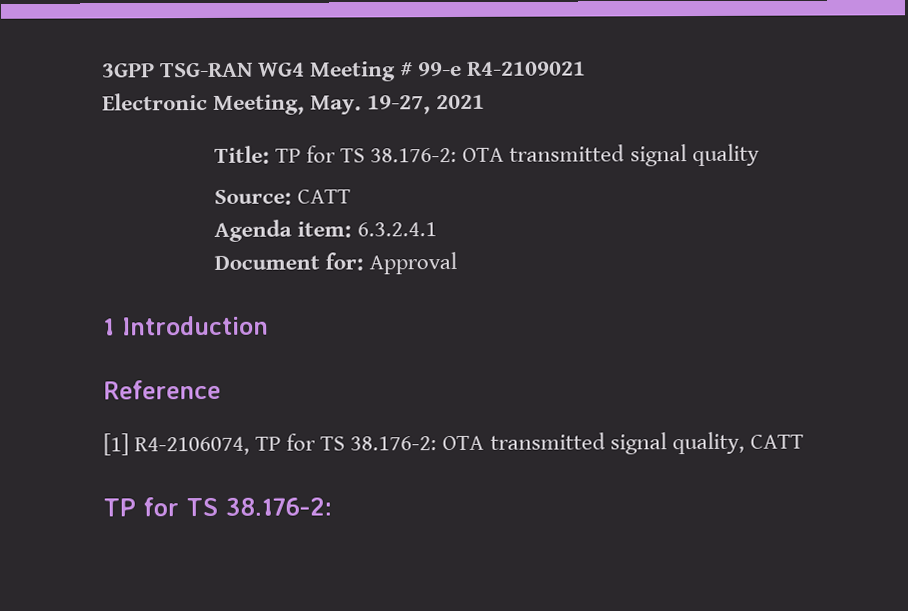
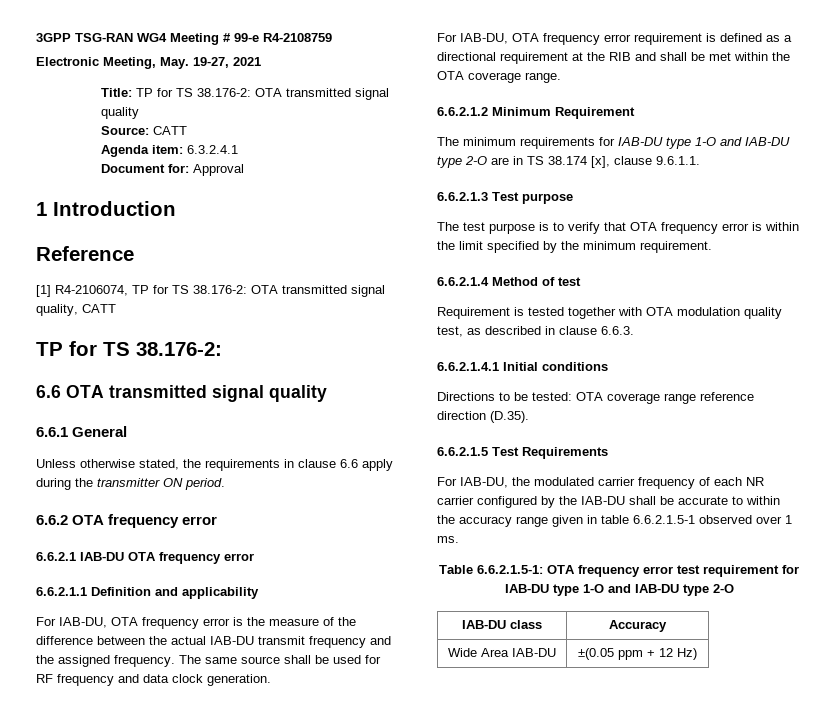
[467,61,587,76] R4-2109021 -> [263,33,332,42] R4-2108759
(332, 506) none -> [36,385,327,402] [36,426,128,437] [36,459,393,471] [36,478,225,490] [36,514,218,528] [36,552,254,564] [36,587,259,599] [36,617,356,629] [36,636,391,648] [36,655,381,667] [36,674,271,686] [437,33,792,45] [437,52,790,64] [437,71,561,83] [437,107,635,119] [437,137,790,149] [437,156,700,168] [437,192,573,204] [437,222,799,234] [437,241,712,253] [437,277,581,286] [437,307,782,319] [437,326,634,337] [437,362,608,371] [437,392,754,404] [437,411,529,423] [437,447,608,459] [437,477,764,489] [437,496,780,508] [437,515,792,527] [437,536,459,543] [439,565,799,577] [504,584,734,596] [462,620,542,629] [609,620,667,632] [448,648,556,657] [578,648,697,660] // 6.6 OTA transmitted signal quality // 6.6.1 General // Unless otherwise stated, the requirements in clause 6.6 apply during the transmitter ON period. // 6.6.2 OTA frequency error // 6.6.2.1 IAB-DU OTA frequency error // 6.6.2.1.1 Definition and applicability // For IAB-DU, OTA frequency error is the measure of the difference between the actual IAB-DU transmit frequency and the assigned frequency. The same source shall be used for RF frequency and data clock generation. // For IAB-DU, OTA frequency error requirement is defined as a directional requirement at the RIB and shall be met within the OTA coverage range. // 6.6.2.1.2 Minimum Requirement // The minimum requirements for IAB-DU type 1-O and IAB-DU type 2-O are in TS 38.174 [x], clause 9.6.1.1. // 6.6.2.1.3 Test purpose // The test purpose is to verify that OTA frequency error is within the limit specified by the minimum requirement. // 6.6.2.1.4 Method of test // Requirement is tested together with OTA modulation quality test, as described in clause 6.6.3. // 6.6.2.1.4.1 Initial conditions // Directions to be tested: OTA coverage range reference direction (D.35). // 6.6.2.1.5 Test Requirements // For IAB-DU, the modulated carrier frequency of each NR carrier configured by the IAB-DU shall be accurate to within the accuracy range given in table 6.6.2.1.5-1 observed over 1 ms. // Table 6.6.2.1.5-1: OTA frequency error test requirement for IAB-DU type 1-O and IAB-DU type 2-O // IAB-DU class | Accuracy // Wide Area IAB-DU | ±(0.05 ppm + 12 Hz)

